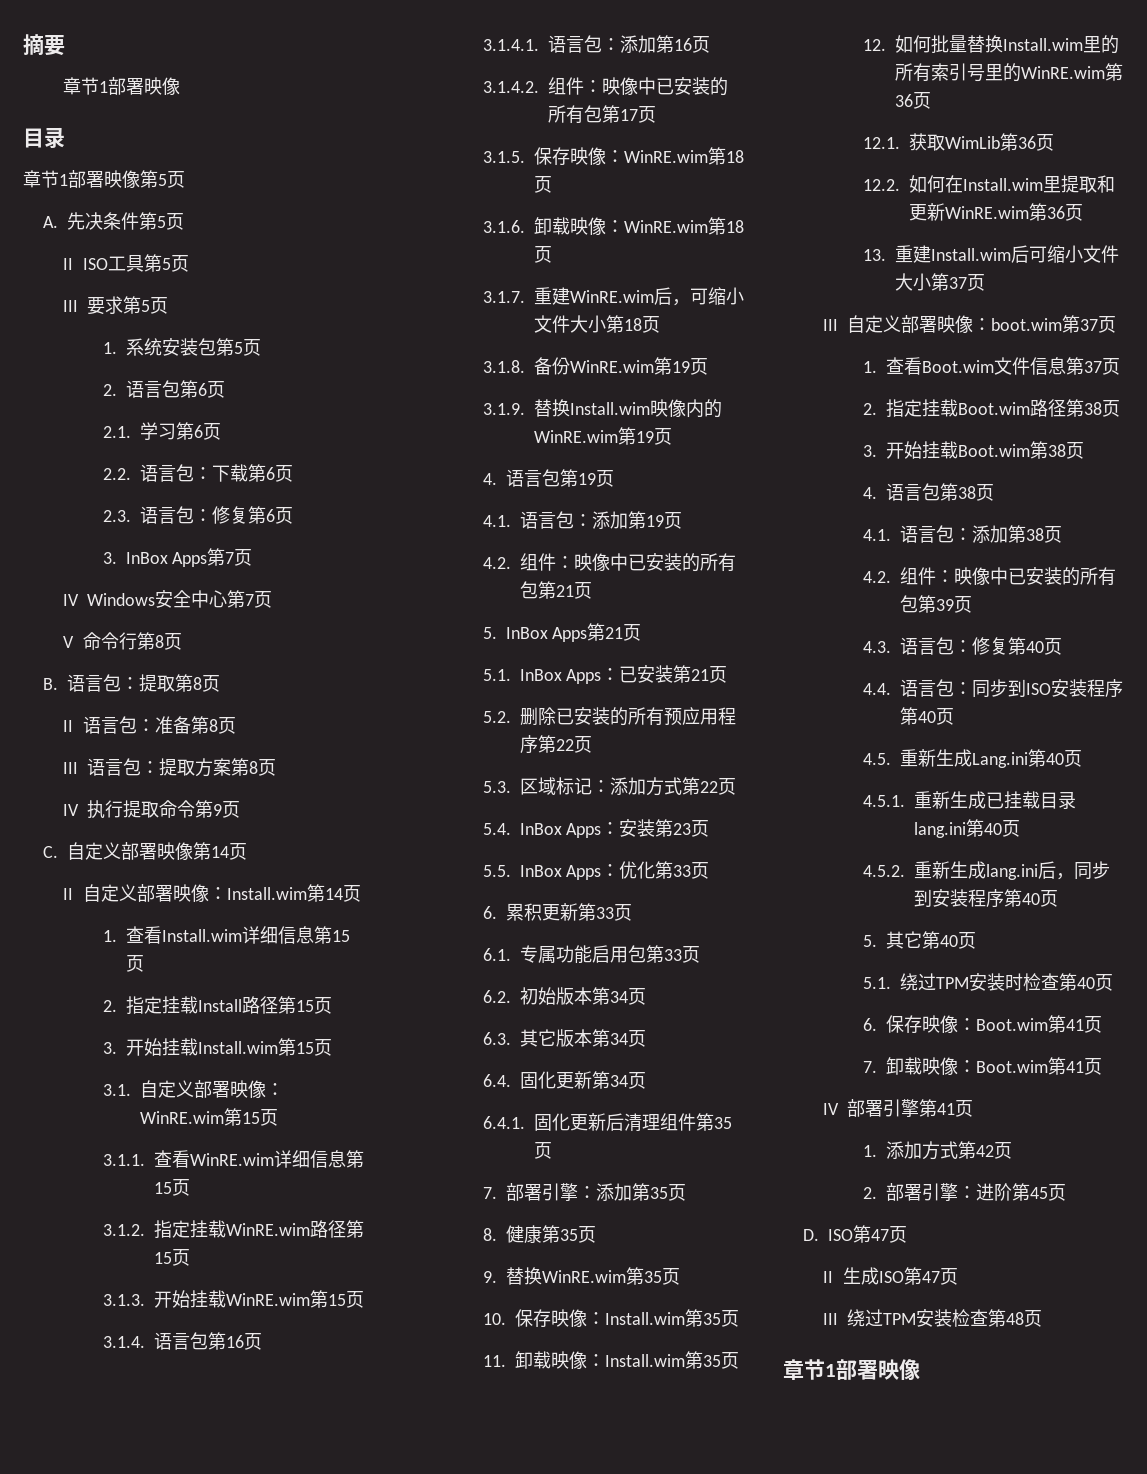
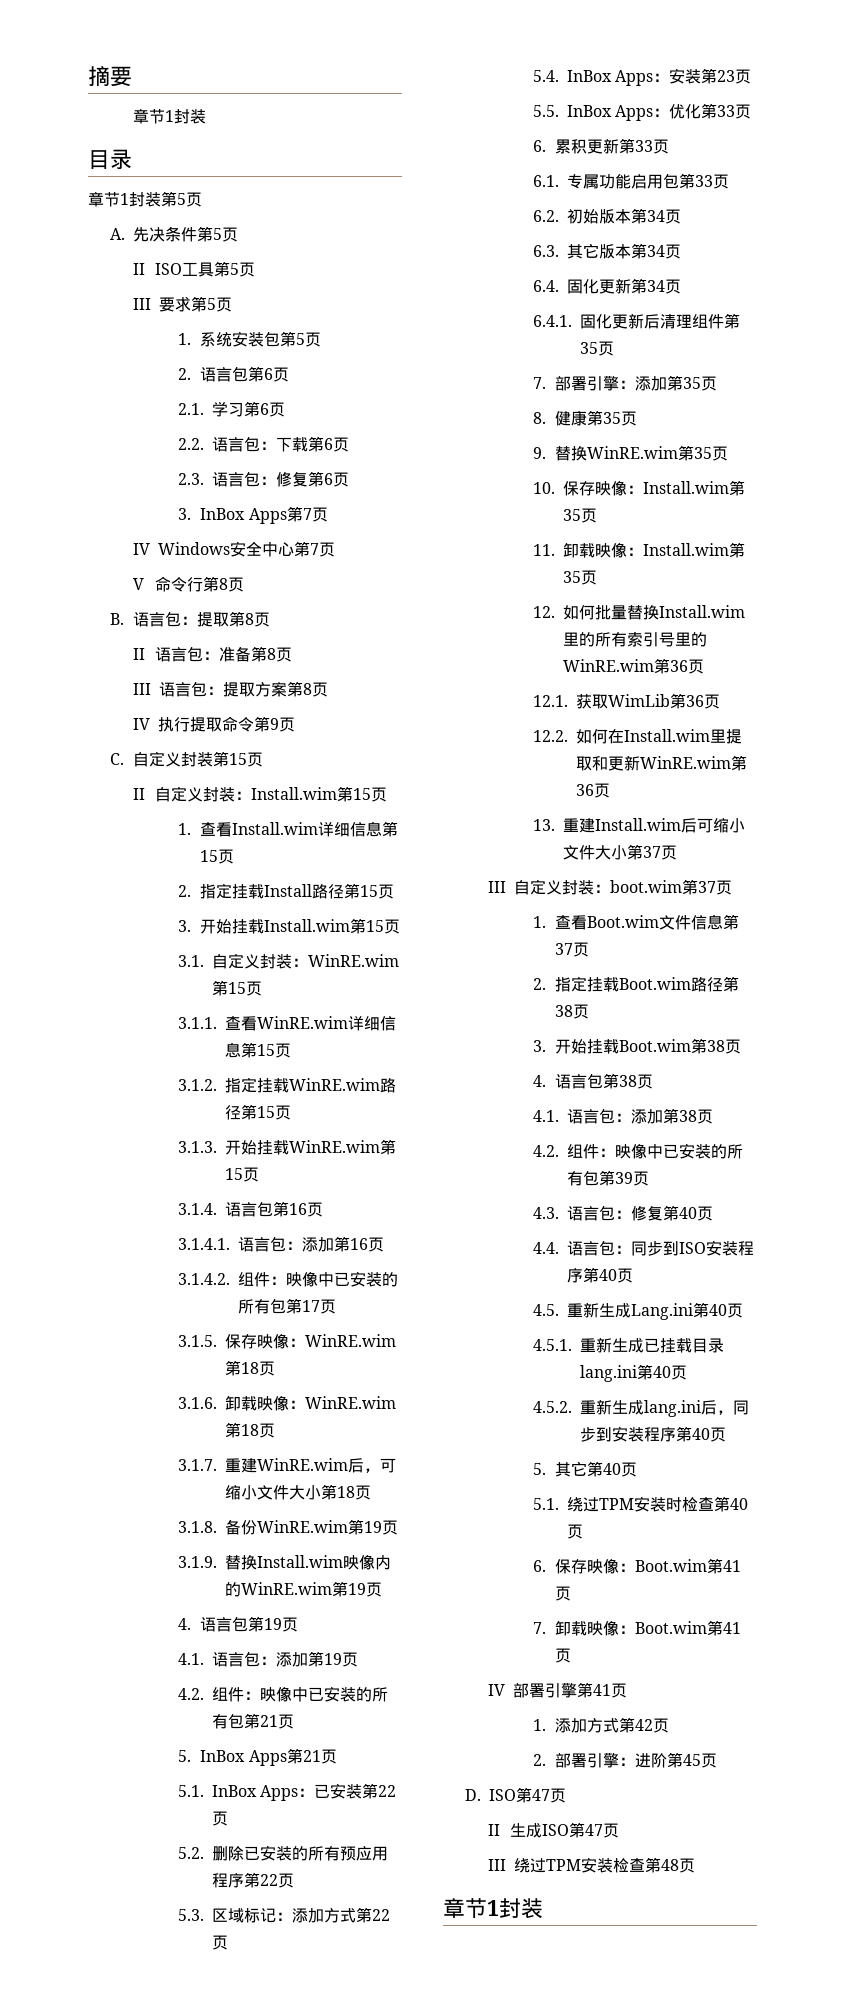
[107,77,180,95] 部署映像 -> [173,109,206,124] 封装
[68,170,140,188] 部署映像 -> [129,192,161,207] 封装
[120,842,229,860] 部署映像第14 -> [180,751,247,767] 封装第15
[136,884,343,902] 部署映像：Install.wim第14 -> [203,786,372,802] 封装：Install.wim第15
[193,1080,266,1098] 部署映像 -> [259,954,292,969] 封装
[691,669,710,681] 21 -> [378,1785,397,1797] 22
[900,315,973,333] 部署映像 -> [561,880,594,895] 封装
[836,1359,920,1380] 部署映像 -> [499,1898,543,1919] 封装

